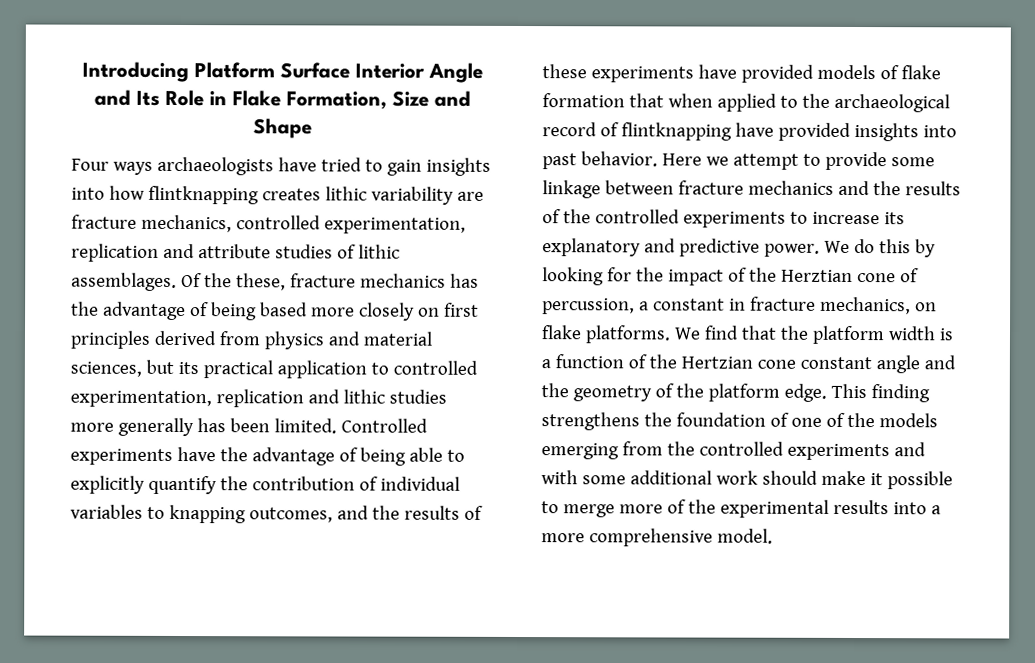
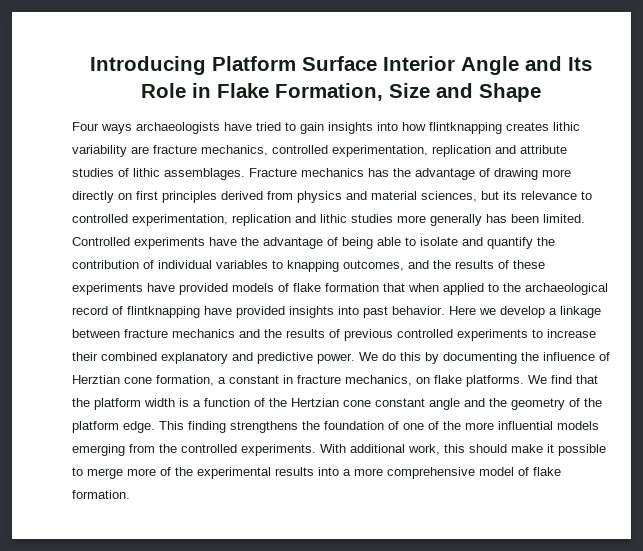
[180,272,356,291] Of the these, fracture -> [249,168,297,177] Fracture
[210,302,415,321] being based more closely -> [494,168,571,180] [72,191,114,203] drawing more directly
[202,360,367,379] practical application -> [521,191,577,200] relevance
[70,475,145,494] explicitly -> [420,237,483,246] isolate and
[732,151,935,171] attempt to provide some -> [500,306,557,318] develop a
[562,209,591,224] the -> [344,329,393,341] previous
[883,212,905,225] its -> [72,352,157,361] their combined
[542,267,919,286] [542,298,635,315] looking for the impact of the Herztian cone of percussion, -> [443,352,610,364] [72,375,214,386] documenting the influence of Herztian cone formation,
(875, 420) none -> [465,421,553,430] more influential
[786,442,926,461] [541,470,758,485] experiments and with some additional work -> [241,444,465,456] experiments. With additional work, this
[716,528,773,544] model. -> [479,467,561,476] [72,490,130,499] model of flake formation.

